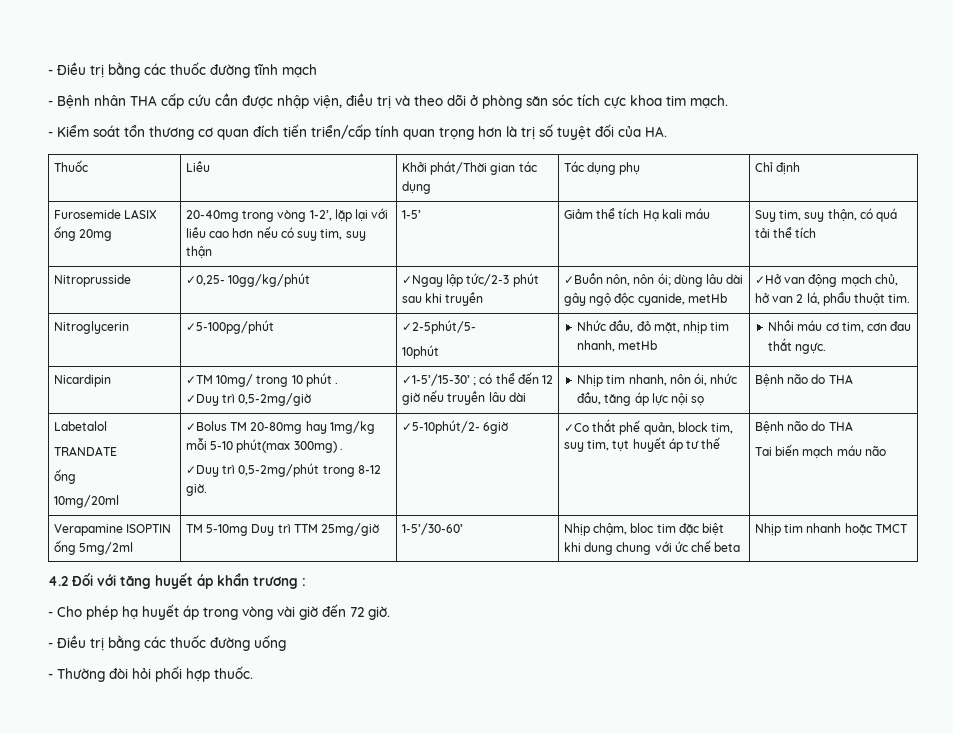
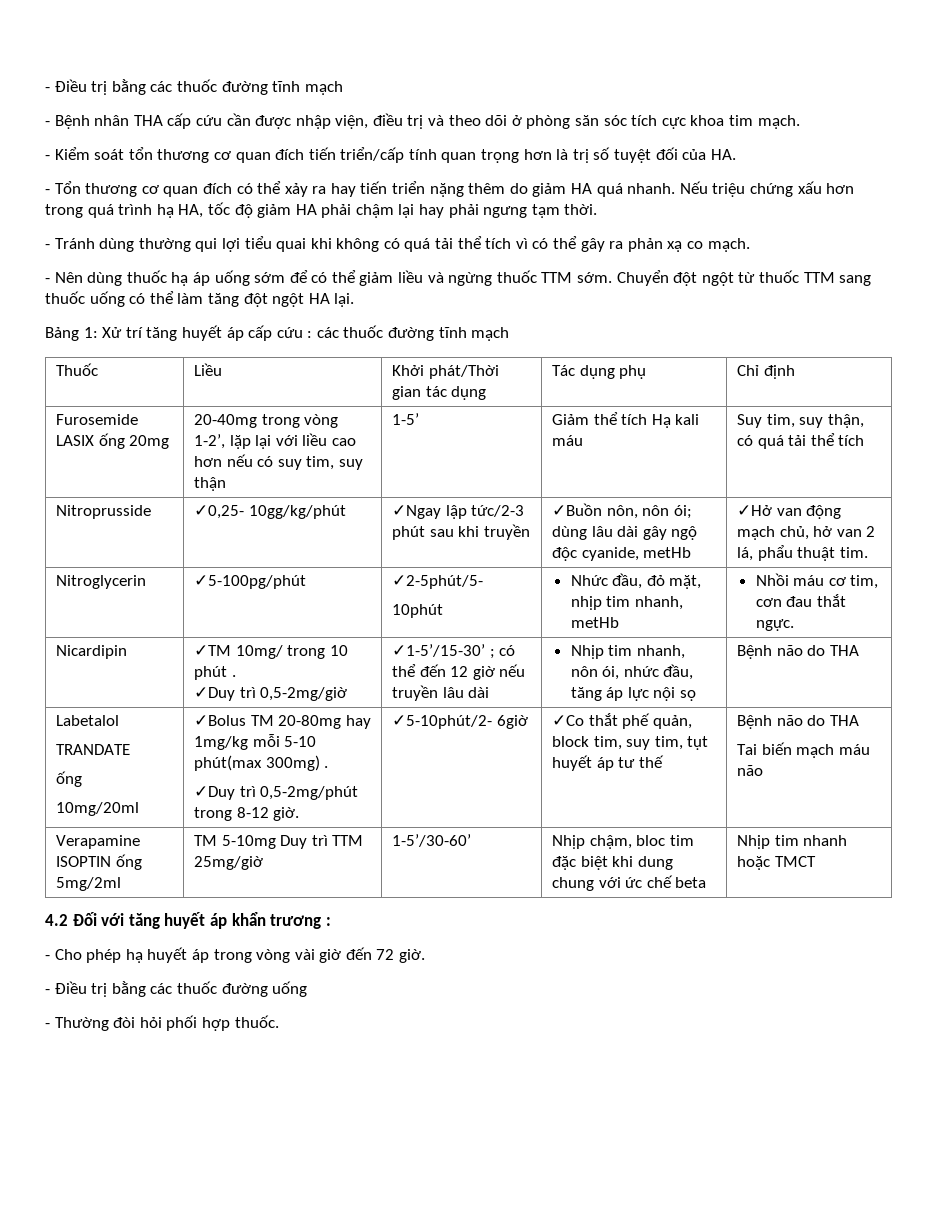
(667, 131) none -> [45,181,855,197] [45,202,598,218] [45,236,750,252] [45,270,872,286] [45,291,355,307] [45,325,510,341] // - Tổn thương cơ quan đích có thể xảy ra hay tiến triển nặng thêm do giảm HA quá nhanh. Nếu triệu chứng xấu hơn trong quá trình hạ HA, tốc độ giảm HA phải chậm lại hay phải ngưng tạm thời. // - Tránh dùng thường qui lợi tiểu quai khi không có quá tải thể tích vì có thể gây ra phản xạ co mạch. // - Nên dùng thuốc hạ áp uống sớm để có thể giảm liều và ngừng thuốc TTM sớm. Chuyển đột ngột từ thuốc TTM sang thuốc uống có thể làm tăng đột ngột HA lại. // Bảng 1: Xử trí tăng huyết áp cấp cứu : các thuốc đường tĩnh mạch

